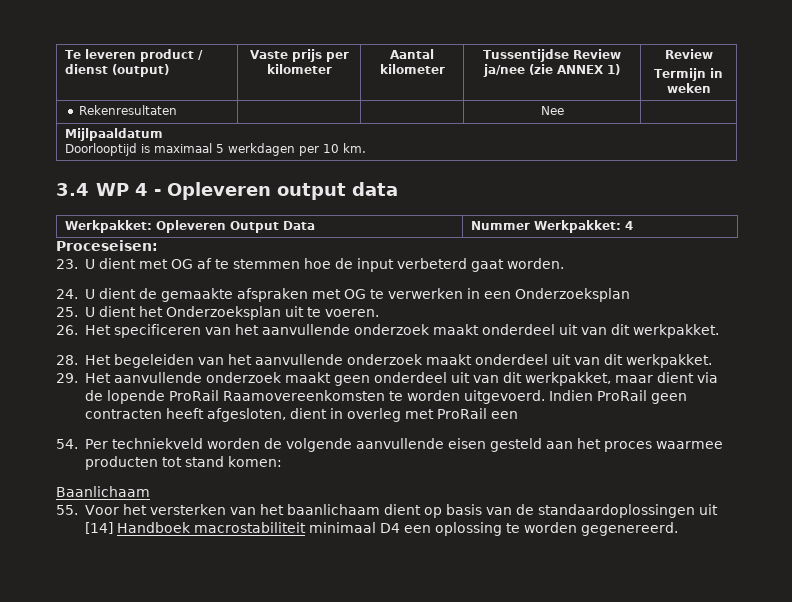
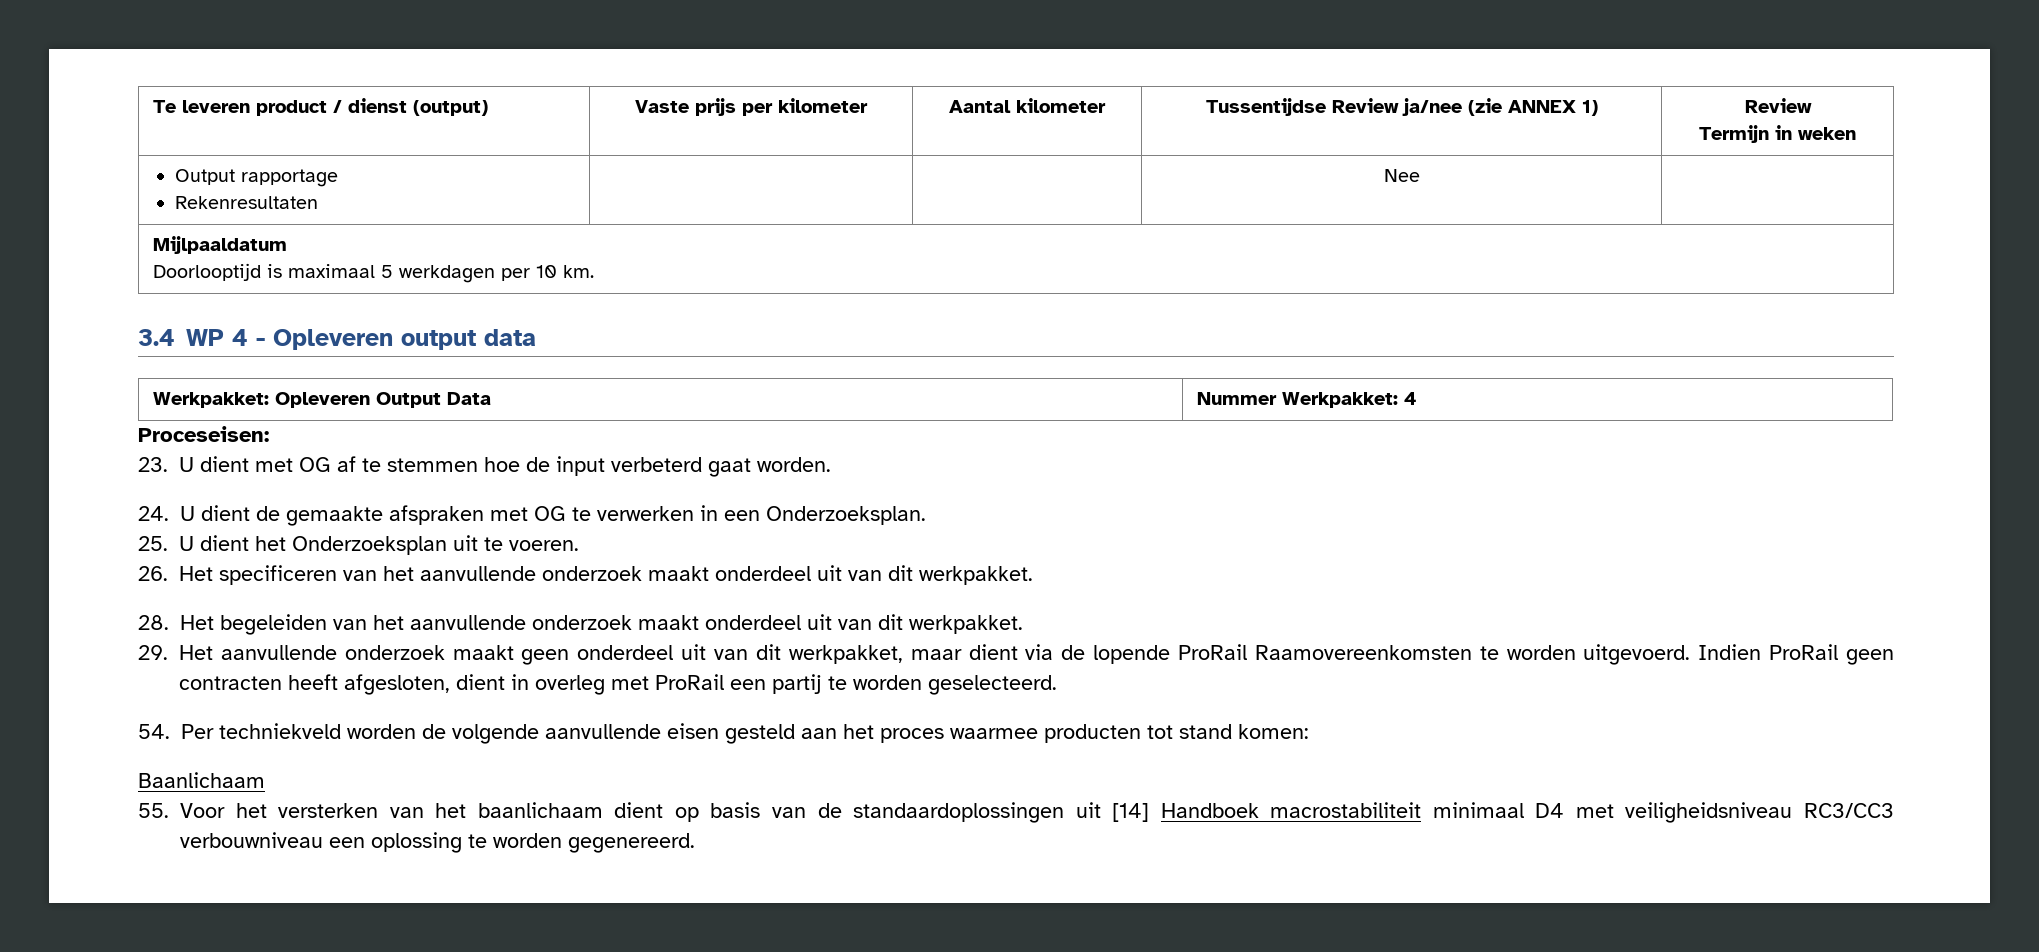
(711, 88) none -> [175,169,339,187] Output rapportage //
[514,288,630,302] Onderzoeksplan -> [766,506,926,525] Onderzoeksplan.
(518, 415) none -> [772,674,1057,695] partij te worden geselecteerd.
(400, 528) none -> [1575,802,1894,823] [180,832,323,848] met veiligheidsniveau RC3/CC3 verbouwniveau

